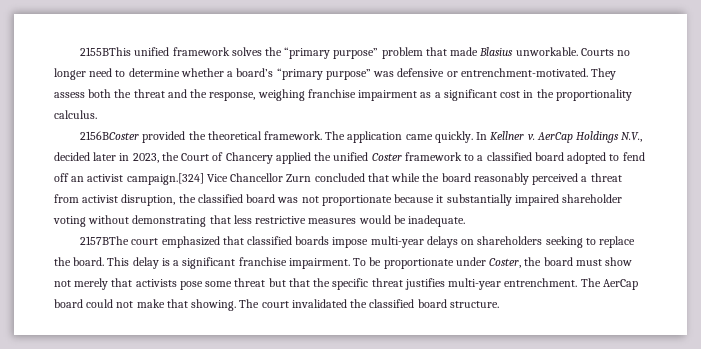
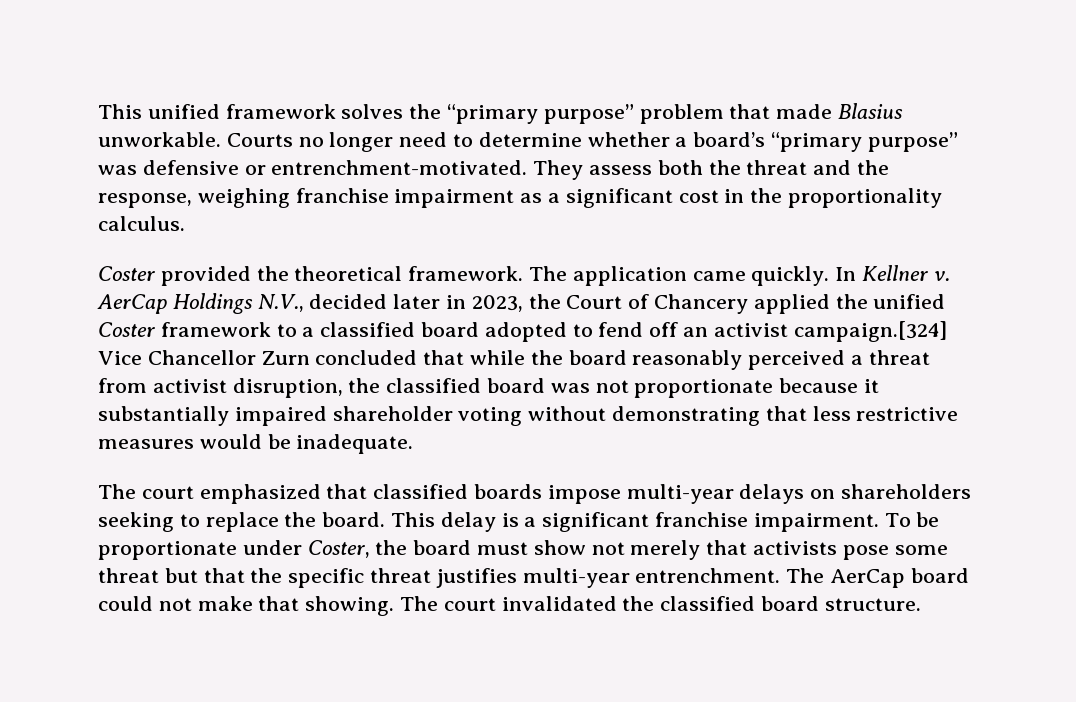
[80,47,132,56] 2155BThis -> [98,104,142,119] This
[80,131,140,140] 2156BCoster -> [98,266,155,281] Coster
[80,236,130,245] 2157BThe -> [98,484,136,499] The

